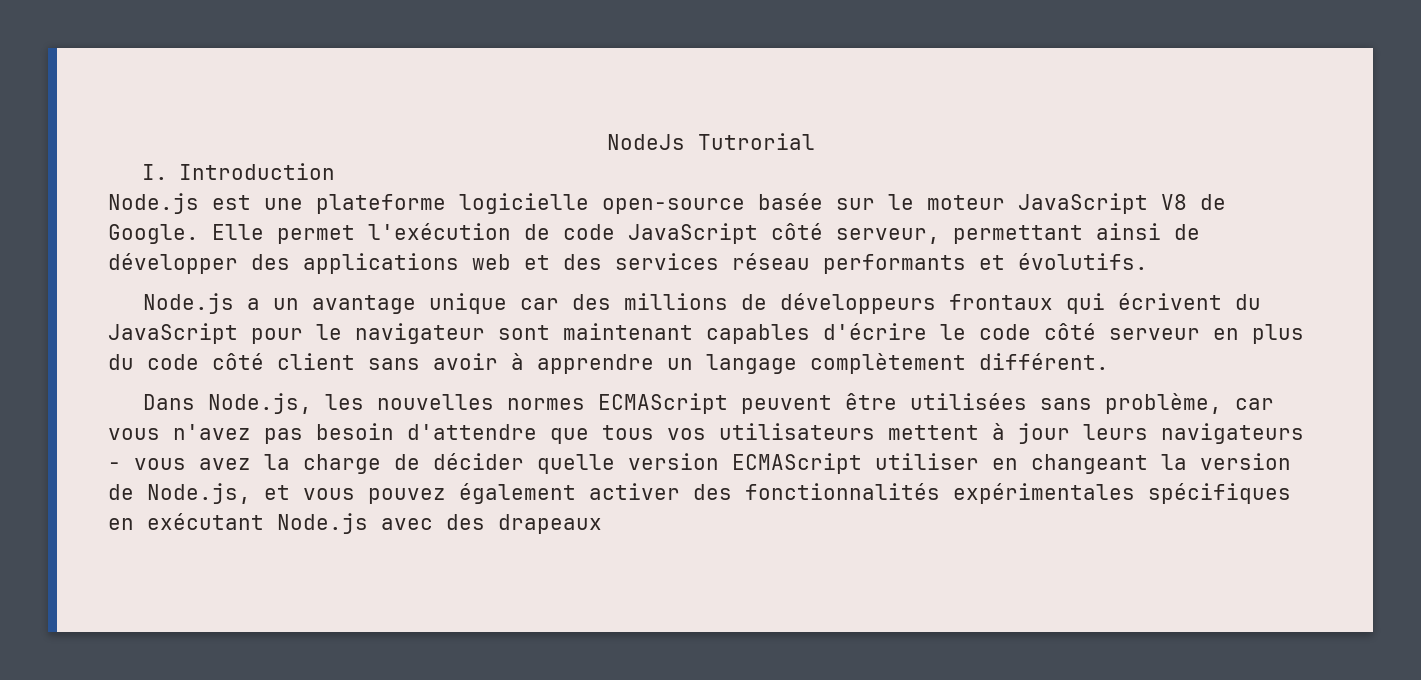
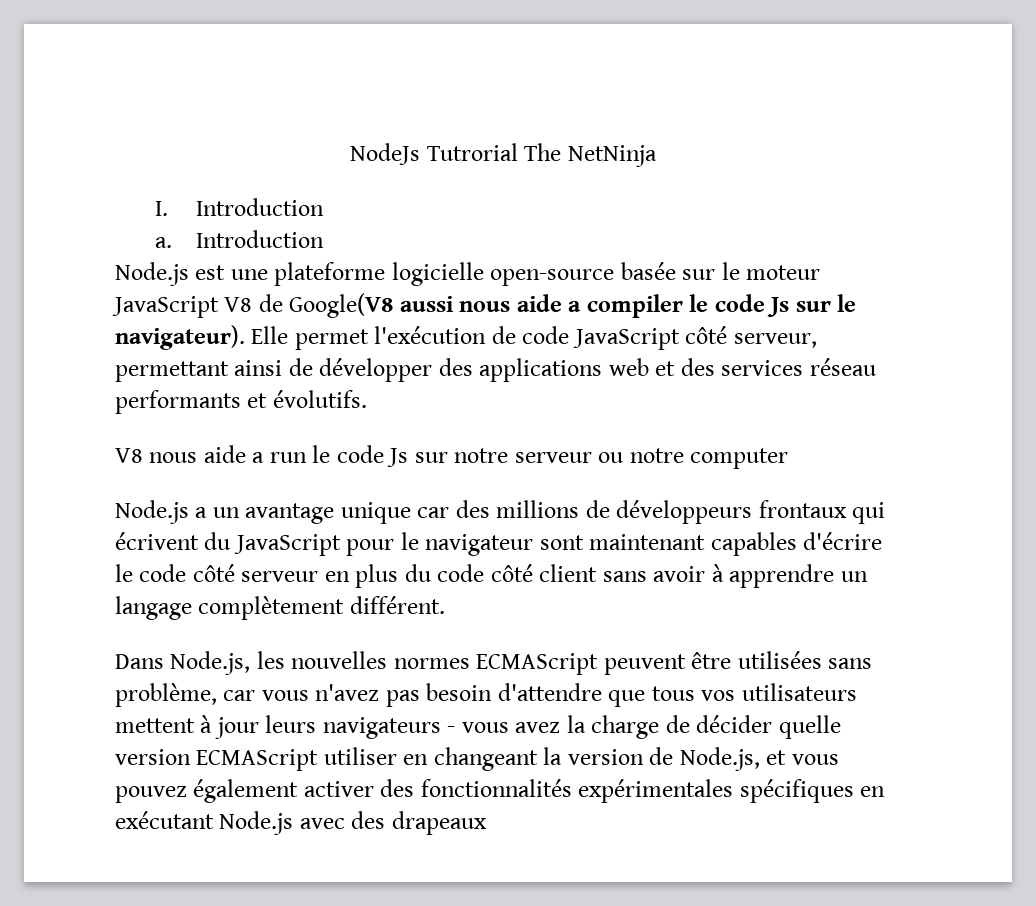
[142,164,169,180] // I. -> [524,143,657,167] [155,198,324,216] [155,237,173,248] The NetNinja // I. Introduction // a.
[108,224,199,244] Google. -> [289,293,857,318] [115,325,245,350] Google(V8 aussi nous aide a compiler le code Js sur le navigateur).
(1148, 261) none -> [115,445,789,469] // V8 nous aide a run le code Js sur notre serveur ou notre computer

